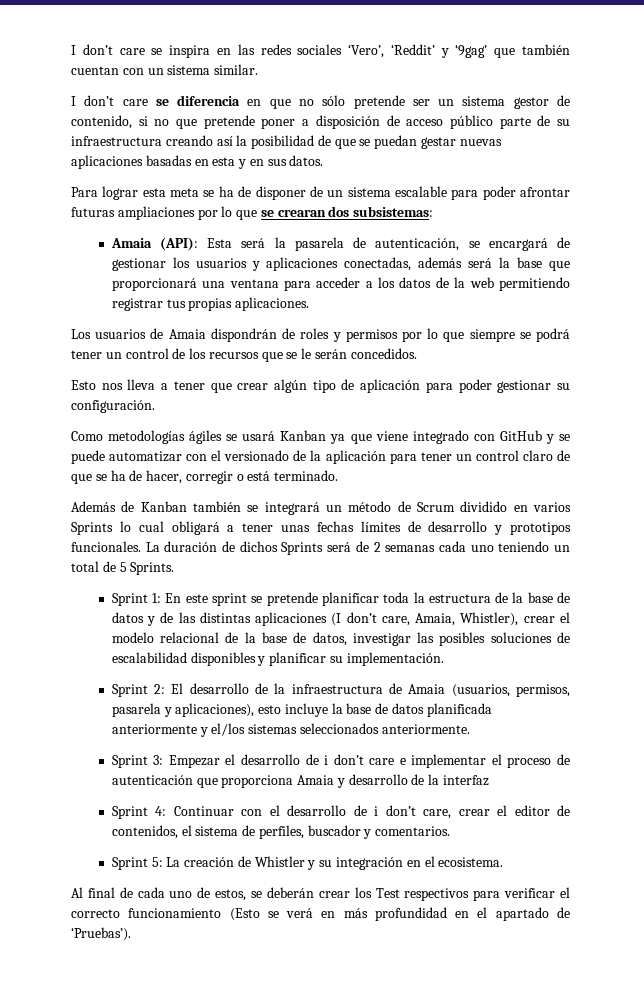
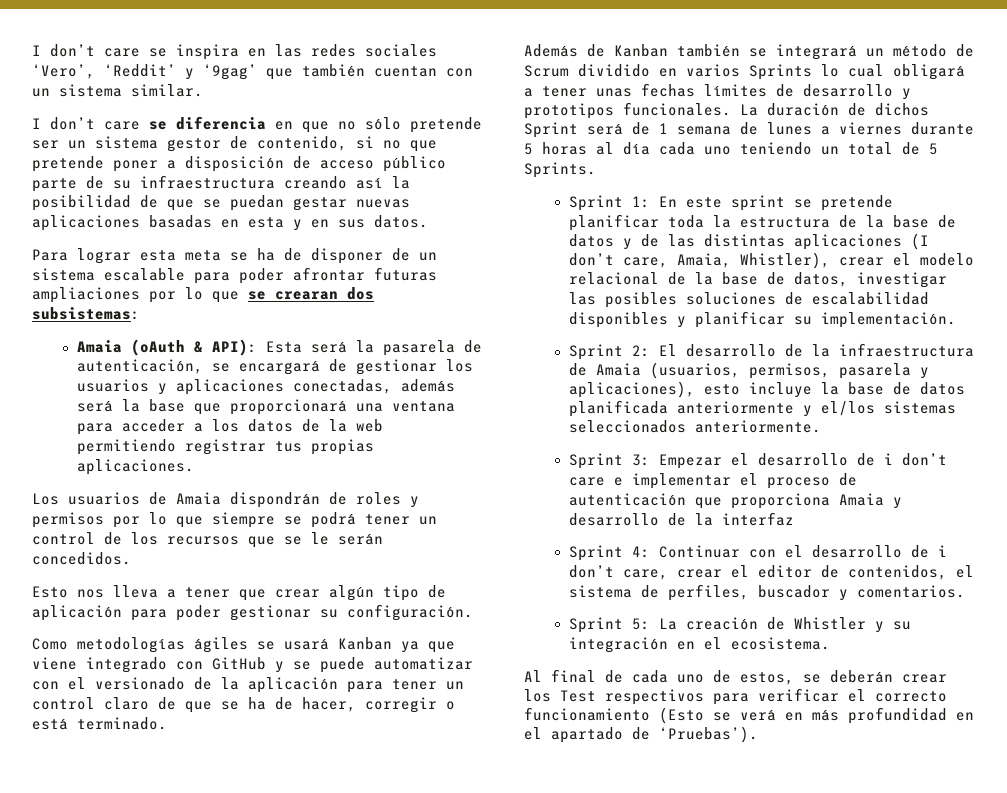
[160,237,199,251] (API): -> [130,339,257,356] (oAuth & API):
[281,542,324,555] Sprints -> [524,122,578,138] Sprint
[373,542,436,552] 2 semanas -> [659,122,974,135] [524,142,650,155] 1 semana de lunes a viernes durante 5 horas al día

